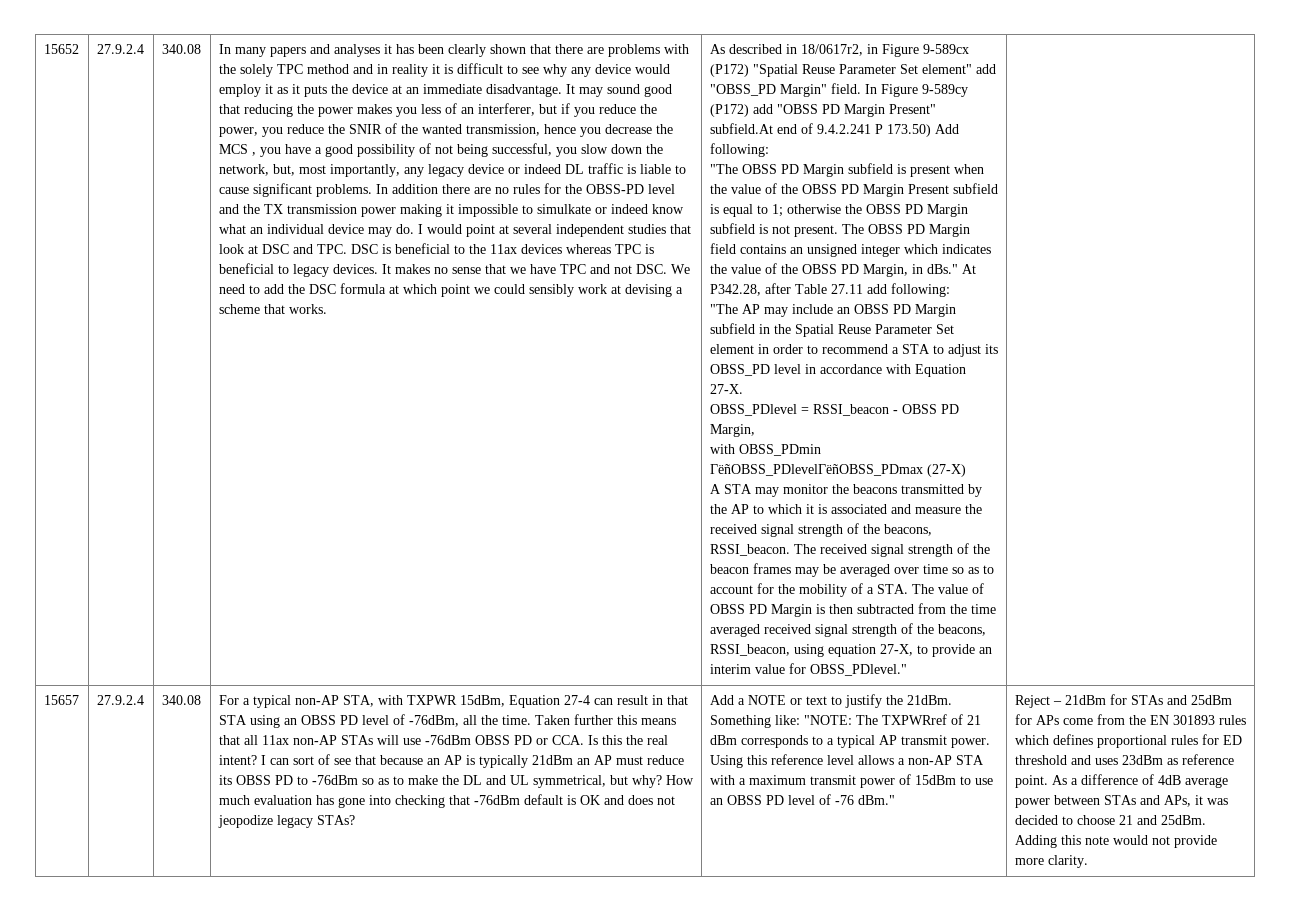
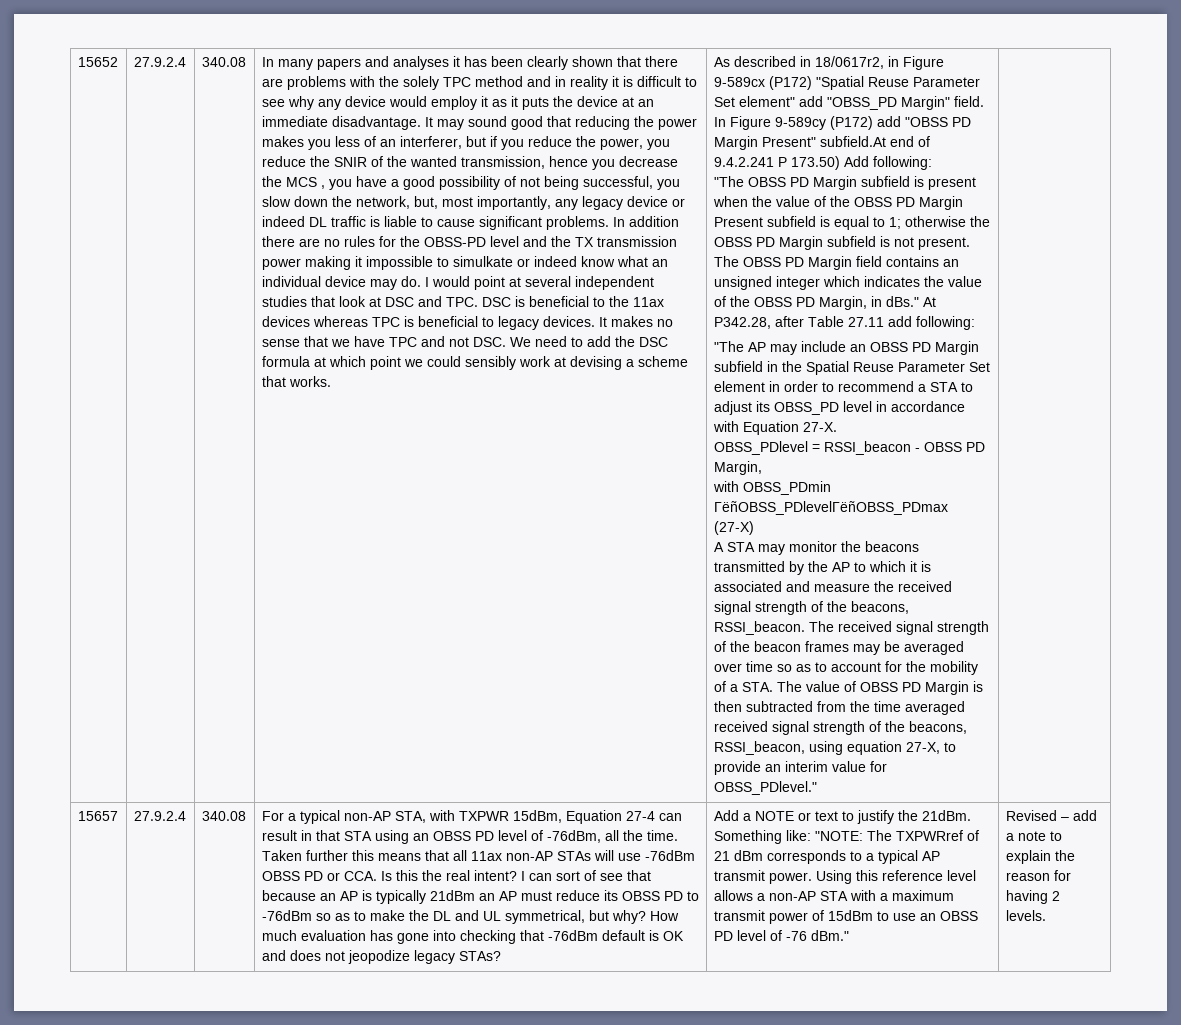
[1014,694,1232,708] [1014,714,1246,725] [1014,734,1242,748] [1014,754,1234,765] [1014,774,1228,788] [1014,795,1228,808] [1014,815,1206,825] [1014,835,1217,848] [1014,855,1088,868] Reject – 21dBm for STAs and 25dBm for APs come from the EN 301893 rules which defines proportional rules for ED threshold and uses 23dBm as reference point. As a difference of 4dB average power between STAs and APs, it was decided to choose 21 and 25dBm. Adding this note would not provide more clarity. -> [1005,810,1097,821] [1005,831,1062,841] [1005,850,1075,864] [1005,870,1071,881] [1005,890,1060,904] [1005,910,1046,921] Revised – add a note to explain the reason for having 2 levels.

